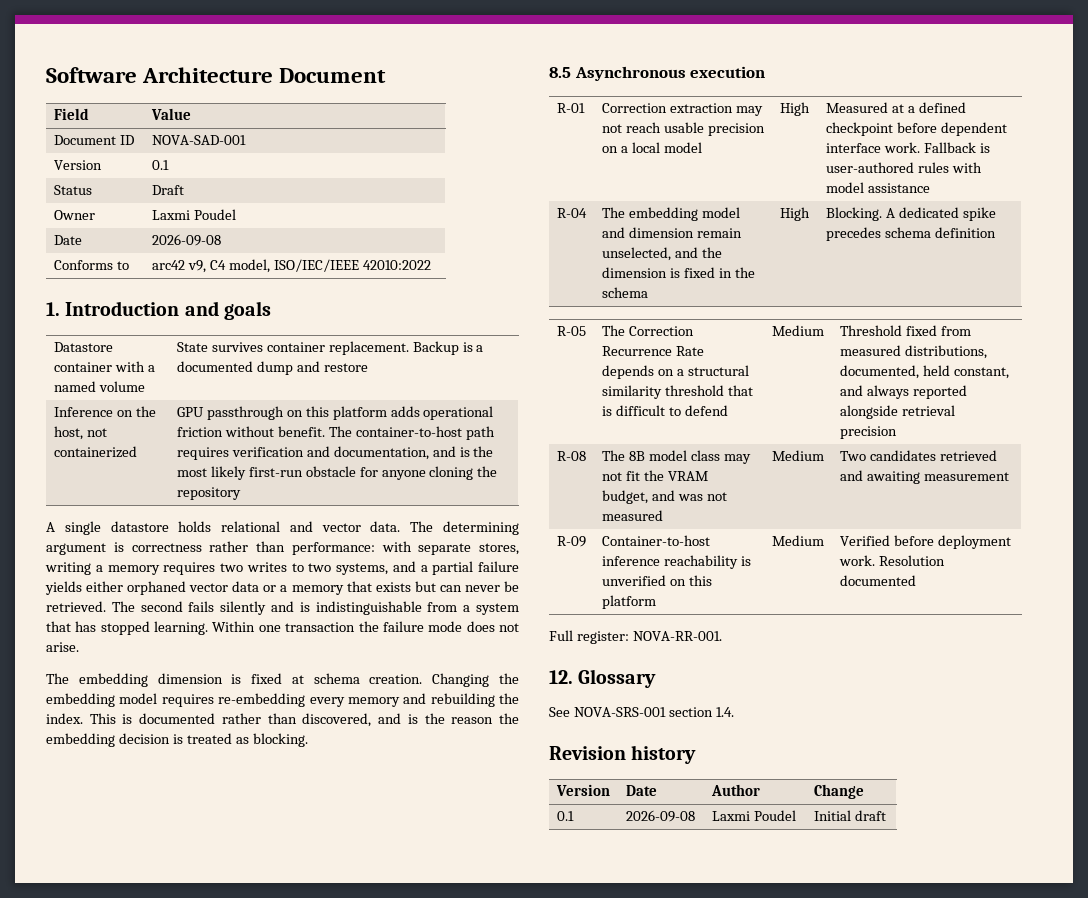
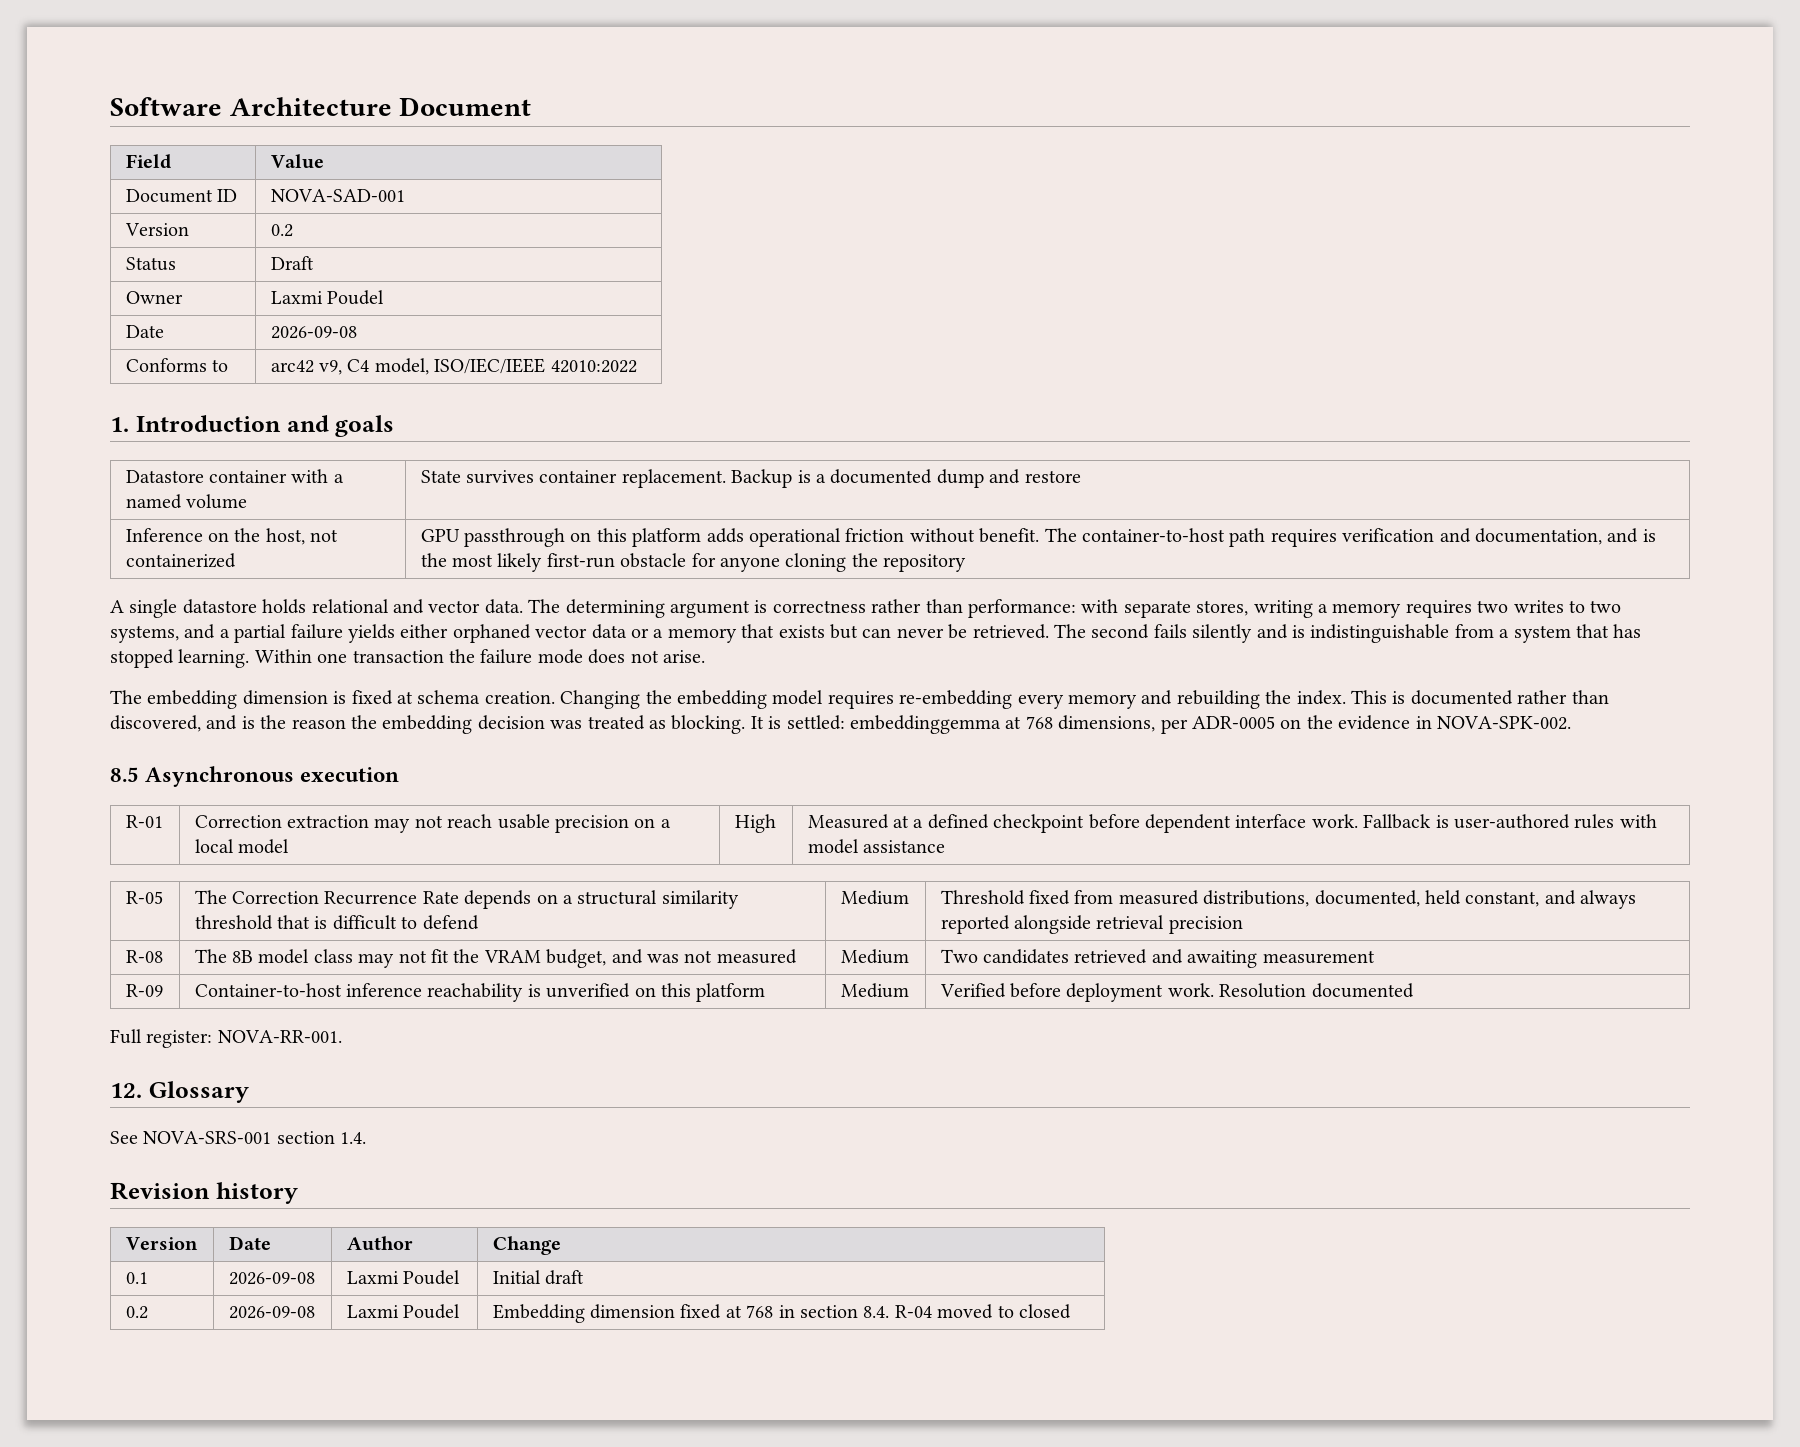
[151,160,169,170] 0.1 -> [270,224,293,237] 0.2
[172,734,183,744] is -> [550,720,583,729] was
(308, 740) none -> [750,715,1572,734] It is settled: embeddinggemma at 768 dimensions, per ADR-0005 on the evidence in NOVA-SPK-002.
[556,208,587,218] [601,207,740,221] [601,227,742,238] [601,247,722,261] [601,267,755,278] [601,287,648,298] [779,207,810,221] [825,207,996,221] [825,227,996,241] // R-04 | The embedding model and dimension remain unselected, and the dimension is fixed in the schema | High | Blocking. A dedicated spike precedes schema definition -> (945, 846) none
(886, 815) none -> [125,1306,148,1319] [228,1306,315,1319] [346,1304,460,1319] [492,1304,1071,1323] // 0.2 | 2026-09-08 | Laxmi Poudel | Embedding dimension fixed at 768 in section 8.4. R-04 moved to closed

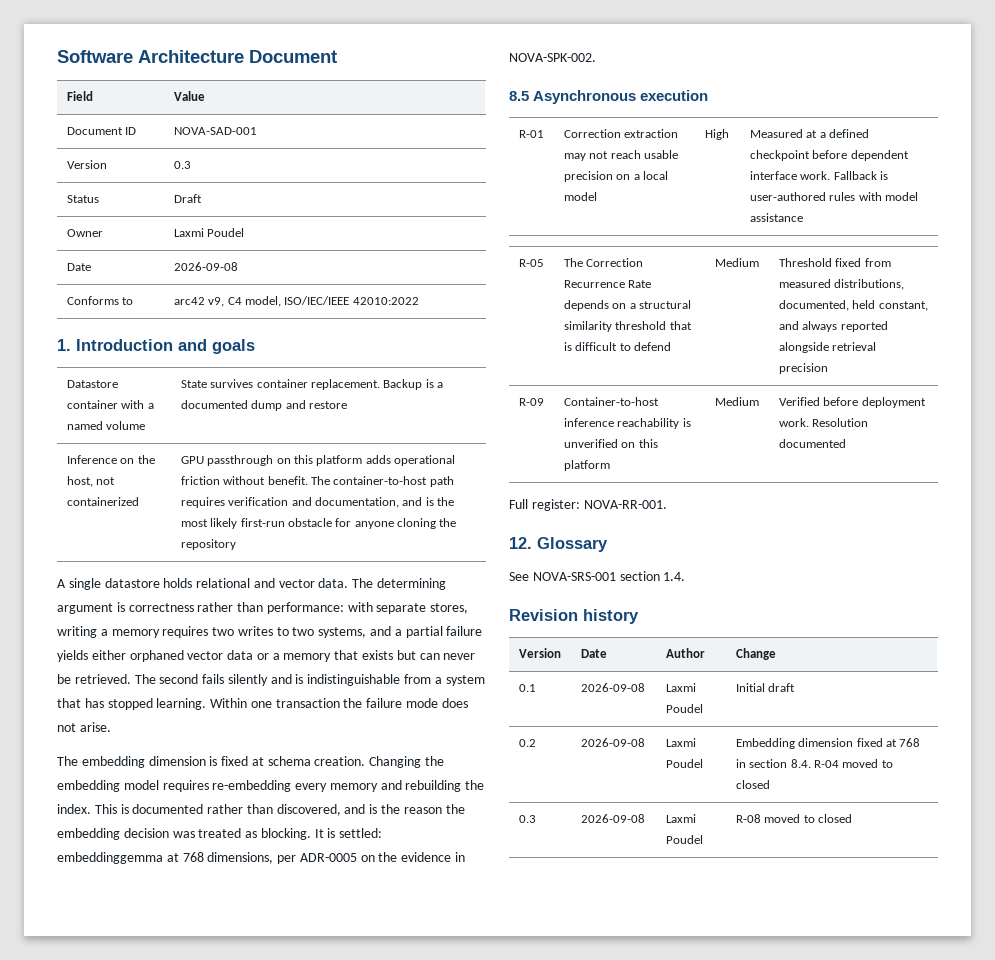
[270,224,293,237] 0.2 -> [173,161,191,169] 0.3
[125,950,163,963] [194,949,797,968] [840,949,909,964] [940,949,1375,968] // R-08 | The 8B model class may not fit the VRAM budget, and was not measured | Medium | Two candidates retrieved and awaiting measurement -> (828, 368) none
(1071, 1311) none -> [518,815,536,823] [580,814,645,823] [665,814,696,823] [665,835,703,844] [735,814,852,823] // 0.3 | 2026-09-08 | Laxmi Poudel | R-08 moved to closed

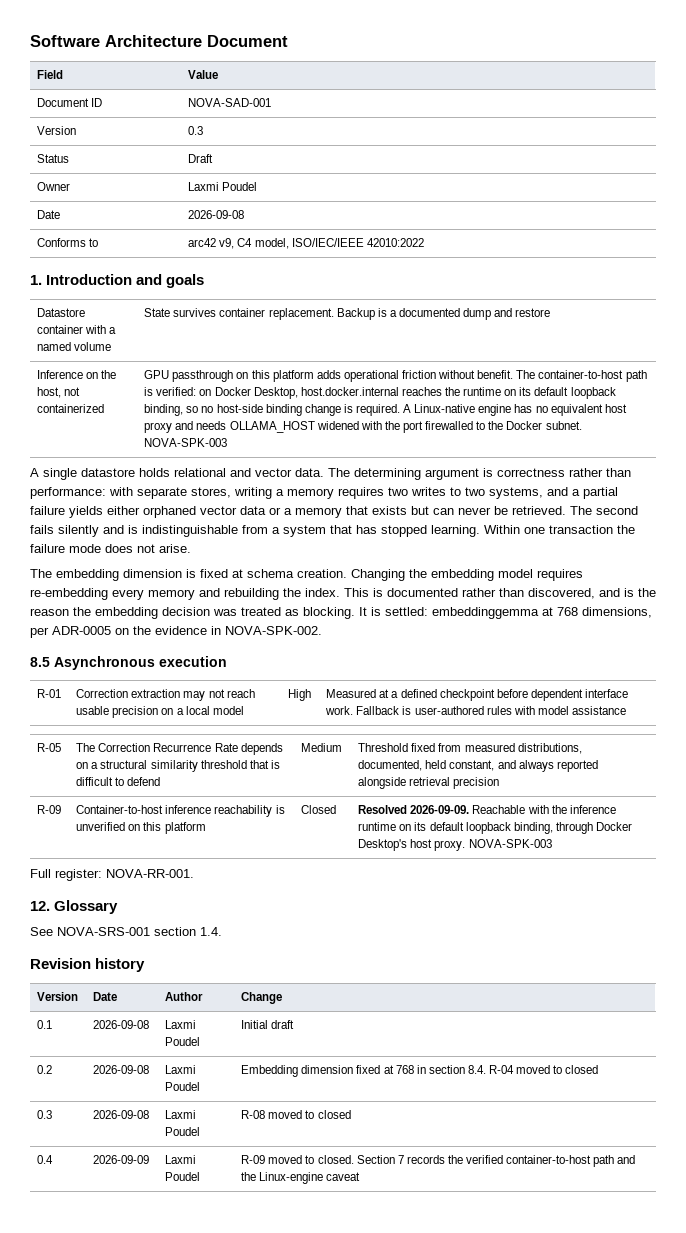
[180,497,455,508] [180,518,457,529] [180,539,236,550] requires verification and documentation, and is the most likely first-run obstacle for anyone cloning the repository -> [144,387,616,399] [144,404,627,416] [144,421,582,433] [144,438,228,447] is verified: on Docker Desktop, host.docker.internal reaches the runtime on its default loopback binding, so no host-side binding change is required. A Linux-native engine has no equivalent host proxy and needs OLLAMA_HOST widened with the port firewalled to the Docker subnet. NOVA-SPK-003
[714,397,759,406] [778,397,926,408] [778,418,869,427] [778,439,846,448] Medium | Verified before deployment work. Resolution documented -> [301,805,337,814] [358,805,616,814] [358,822,633,834] [358,839,552,851] Closed | Resolved 2026-09-09. Reachable with the inference runtime on its default loopback binding, through Docker Desktop's host proxy. NOVA-SPK-003
(852, 818) none -> [37,1155,54,1164] [93,1155,150,1164] [165,1155,197,1164] [165,1172,201,1181] [241,1155,636,1167] [241,1172,361,1184] // 0.4 | 2026-09-09 | Laxmi Poudel | R-09 moved to closed. Section 7 records the verified container-to-host path and the Linux-engine caveat

